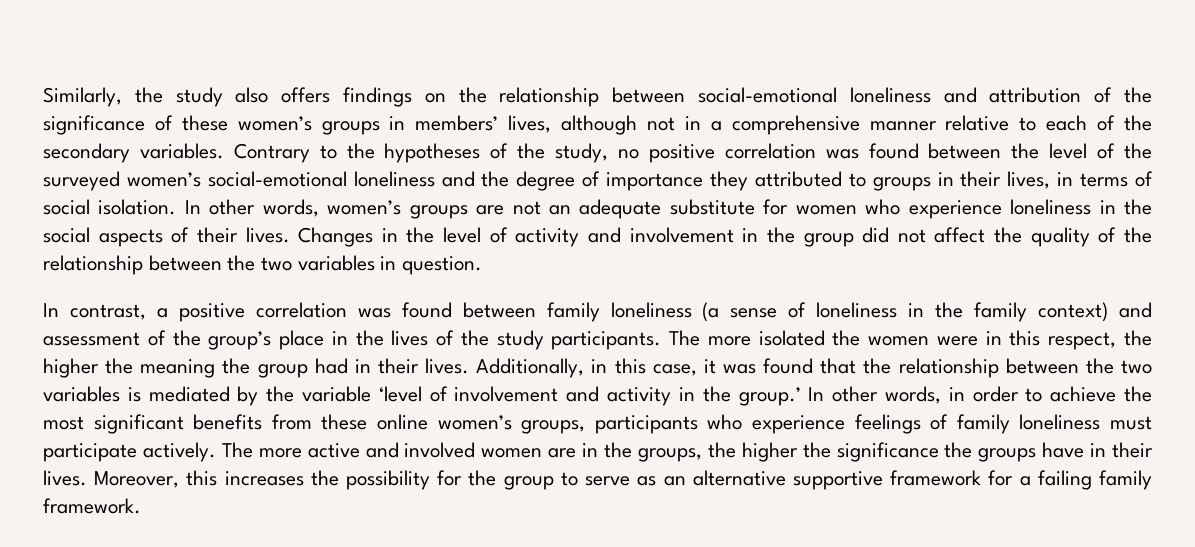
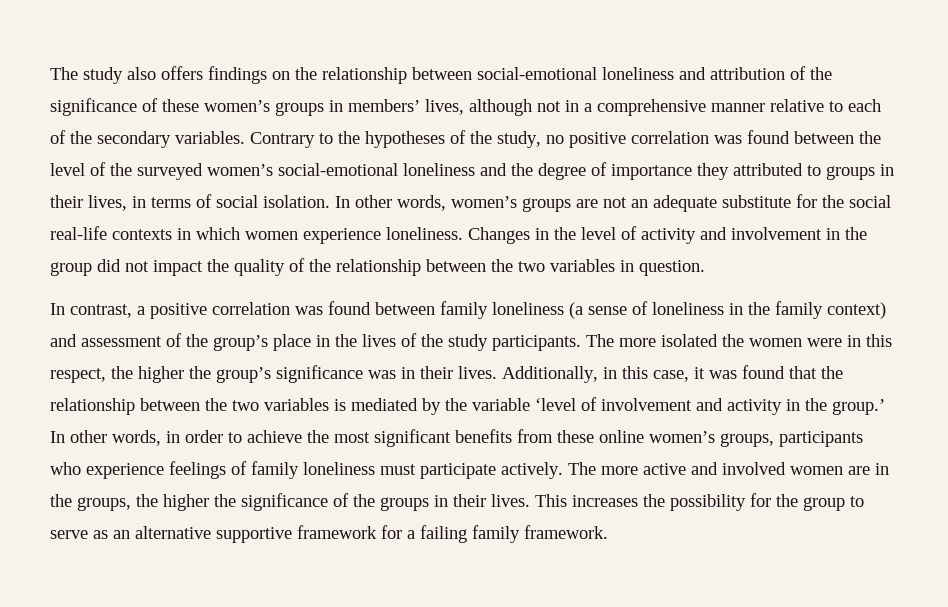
[43,87,163,107] Similarly, the -> [50,67,78,80] The
[795,199,1152,219] [43,227,290,247] women who experience loneliness in the social aspects of their lives. -> [822,195,891,208] [50,226,463,244] the social real-life contexts in which women experience loneliness.
[934,227,986,243] affect -> [153,260,203,276] impact
[140,358,348,378] meaning the group had -> [216,365,396,383] group’s significance was
(939, 452) none -> [333,493,349,507] of
[1042,442,1153,458] [43,470,218,488] have in their lives. Moreover, this -> [434,494,567,507] in their lives. This

